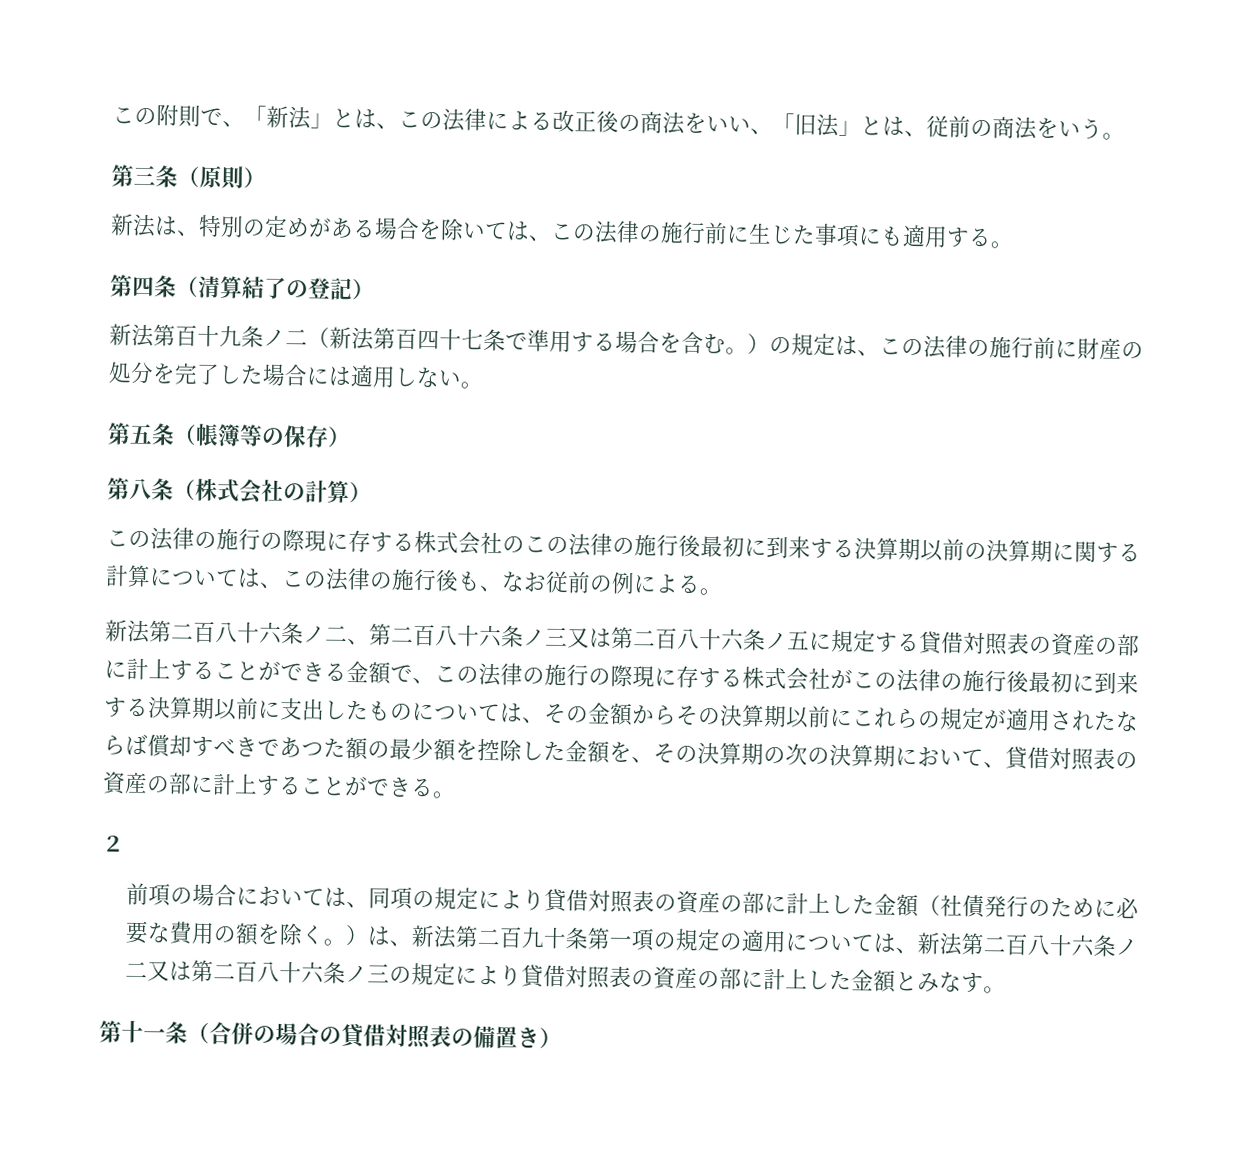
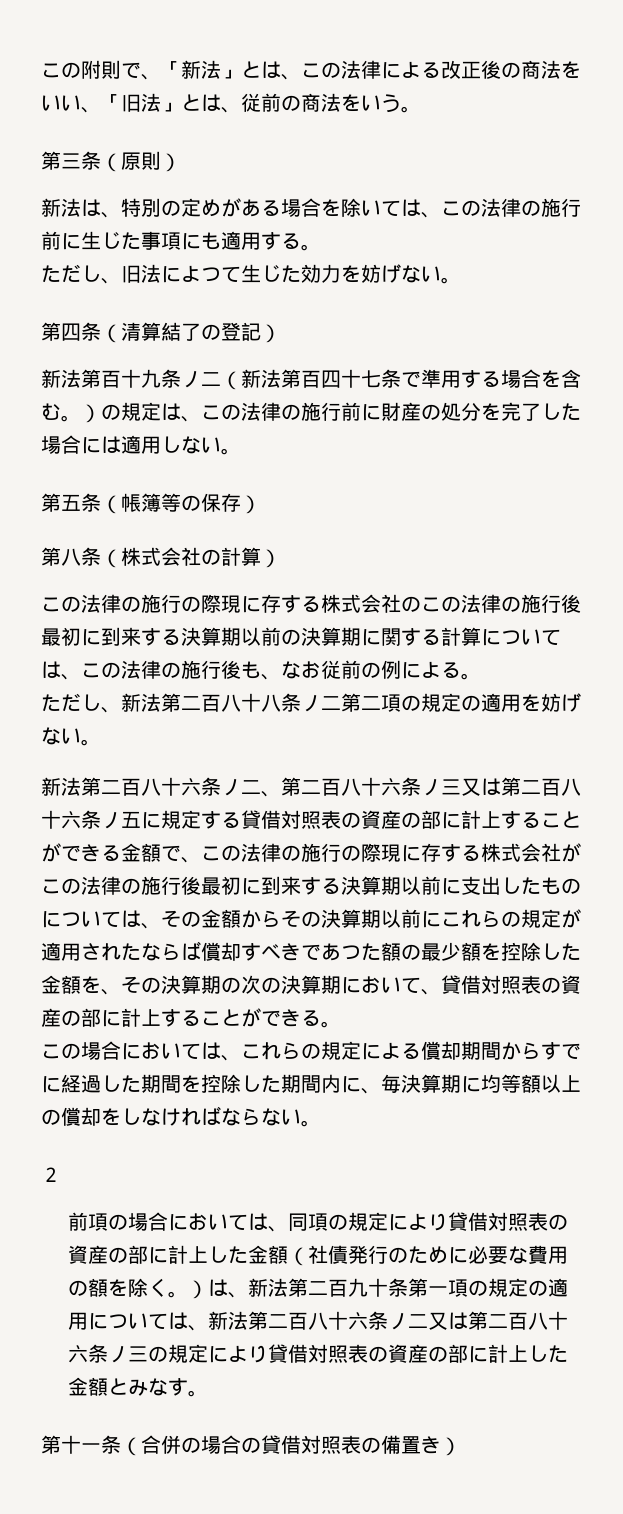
(1013, 245) none -> [41,264,461,284] // ただし、旧法によつて生じた効力を妨げない。
(722, 592) none -> [41,693,581,713] [41,727,101,746] // ただし、新法第二百八十八条ノ二第二項の規定の適用を妨げない。
(456, 795) none -> [41,1041,581,1061] [41,1074,581,1094] [41,1106,321,1127] // この場合においては、これらの規定による償却期間からすでに経過した期間を控除した期間内に、毎決算期に均等額以上の償却をしなければならない。

